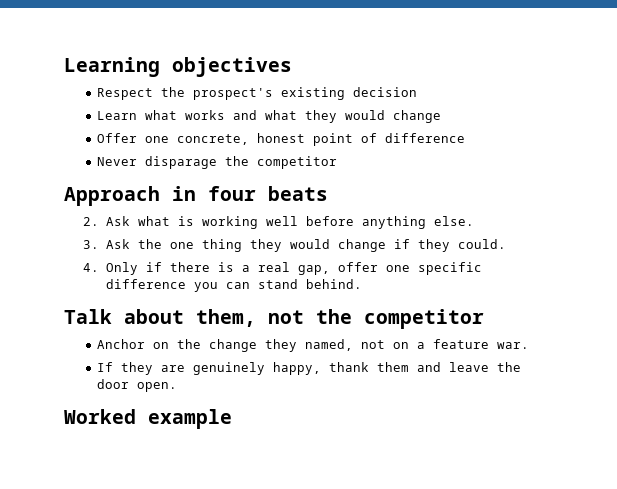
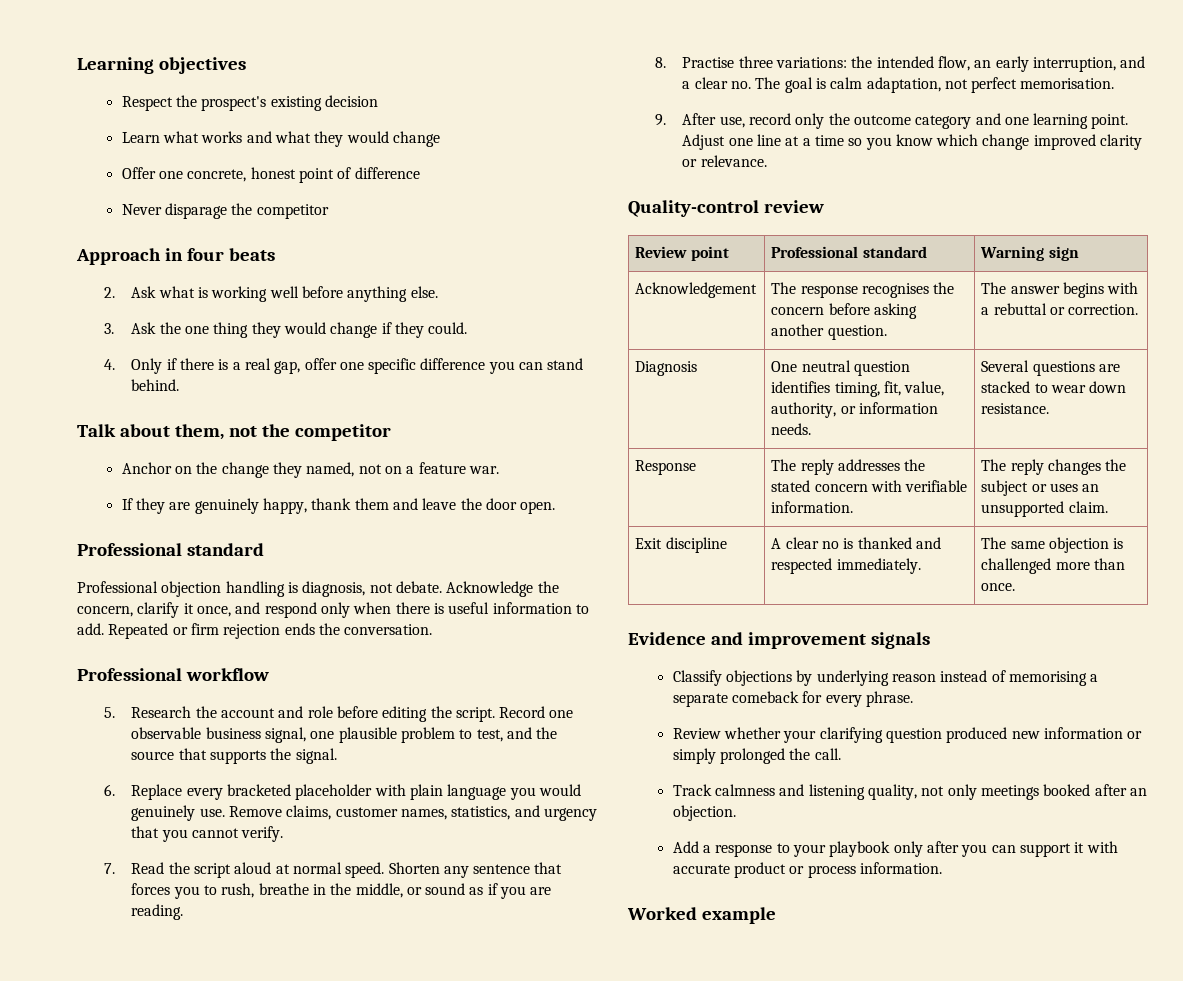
(178, 387) none -> [77,543,264,556] [77,581,559,597] [77,602,589,618] [77,623,433,639] [77,668,269,681] [104,706,574,722] [131,727,558,743] [131,748,337,764] [104,784,581,800] [131,805,597,821] [131,826,284,842] [104,862,563,878] [131,883,552,899] [131,904,184,920] [655,56,1146,72] [682,77,1115,93] [655,113,1129,129] [682,134,1143,150] [682,155,767,167] [628,200,824,217] [635,246,729,261] [771,246,927,258] [980,246,1079,261] [635,282,758,298] [771,282,955,298] [771,303,917,319] [771,324,887,340] [981,282,1139,298] [981,303,1139,315] [635,361,698,376] [771,360,910,376] [771,381,945,397] [771,402,938,418] [771,423,812,435] [981,360,1120,376] [981,381,1127,393] [981,403,1050,414] [635,460,697,475] [771,459,926,475] [771,480,968,492] [771,501,854,513] [981,459,1127,475] [981,480,1100,496] [981,501,1108,517] [635,537,727,553] [771,537,941,549] [771,558,921,574] [981,537,1124,553] [981,558,1125,574] [981,583,1016,591] [628,632,930,649] [672,670,1099,686] [672,691,914,707] [672,727,1143,743] [672,748,841,764] [672,784,1147,800] [672,805,736,821] [672,841,1118,857] [672,862,943,878] // Professional standard // Professional objection handling is diagnosis, not debate. Acknowledge the concern, clarify it once, and respond only when there is useful information to add. Repeated or firm rejection ends the conversation. // Professional workflow // 5. Research the account and role before editing the script. Record one observable business signal, one plausible problem to test, and the source that supports the signal. // 6. Replace every bracketed placeholder with plain language you would genuinely use. Remove claims, customer names, statistics, and urgency that you cannot verify. // 7. Read the script aloud at normal speed. Shorten any sentence that forces you to rush, breathe in the middle, or sound as if you are reading. // 8. Practise three variations: the intended flow, an early interruption, and a clear no. The goal is calm adaptation, not perfect memorisation. // 9. After use, record only the outcome category and one learning point. Adjust one line at a time so you know which change improved clarity or relevance. // Quality-control review // Review point | Professional standard | Warning sign // Acknowledgement | The response recognises the concern before asking another question. | The answer begins with a rebuttal or correction. // Diagnosis | One neutral question identifies timing, fit, value, authority, or information needs. | Several questions are stacked to wear down resistance. // Response | The reply addresses the stated concern with verifiable information. | The reply changes the subject or uses an unsupported claim. // Exit discipline | A clear no is thanked and respected immediately. | The same objection is challenged more than once. // Evidence and improvement signals // Classify objections by underlying reason instead of memorising a separate comeback for every phrase. // Review whether your clarifying question produced new information or simply prolonged the call. // Track calmness and listening quality, not only meetings booked after an objection. // Add a response to your playbook only after you can support it with accurate product or process information.

